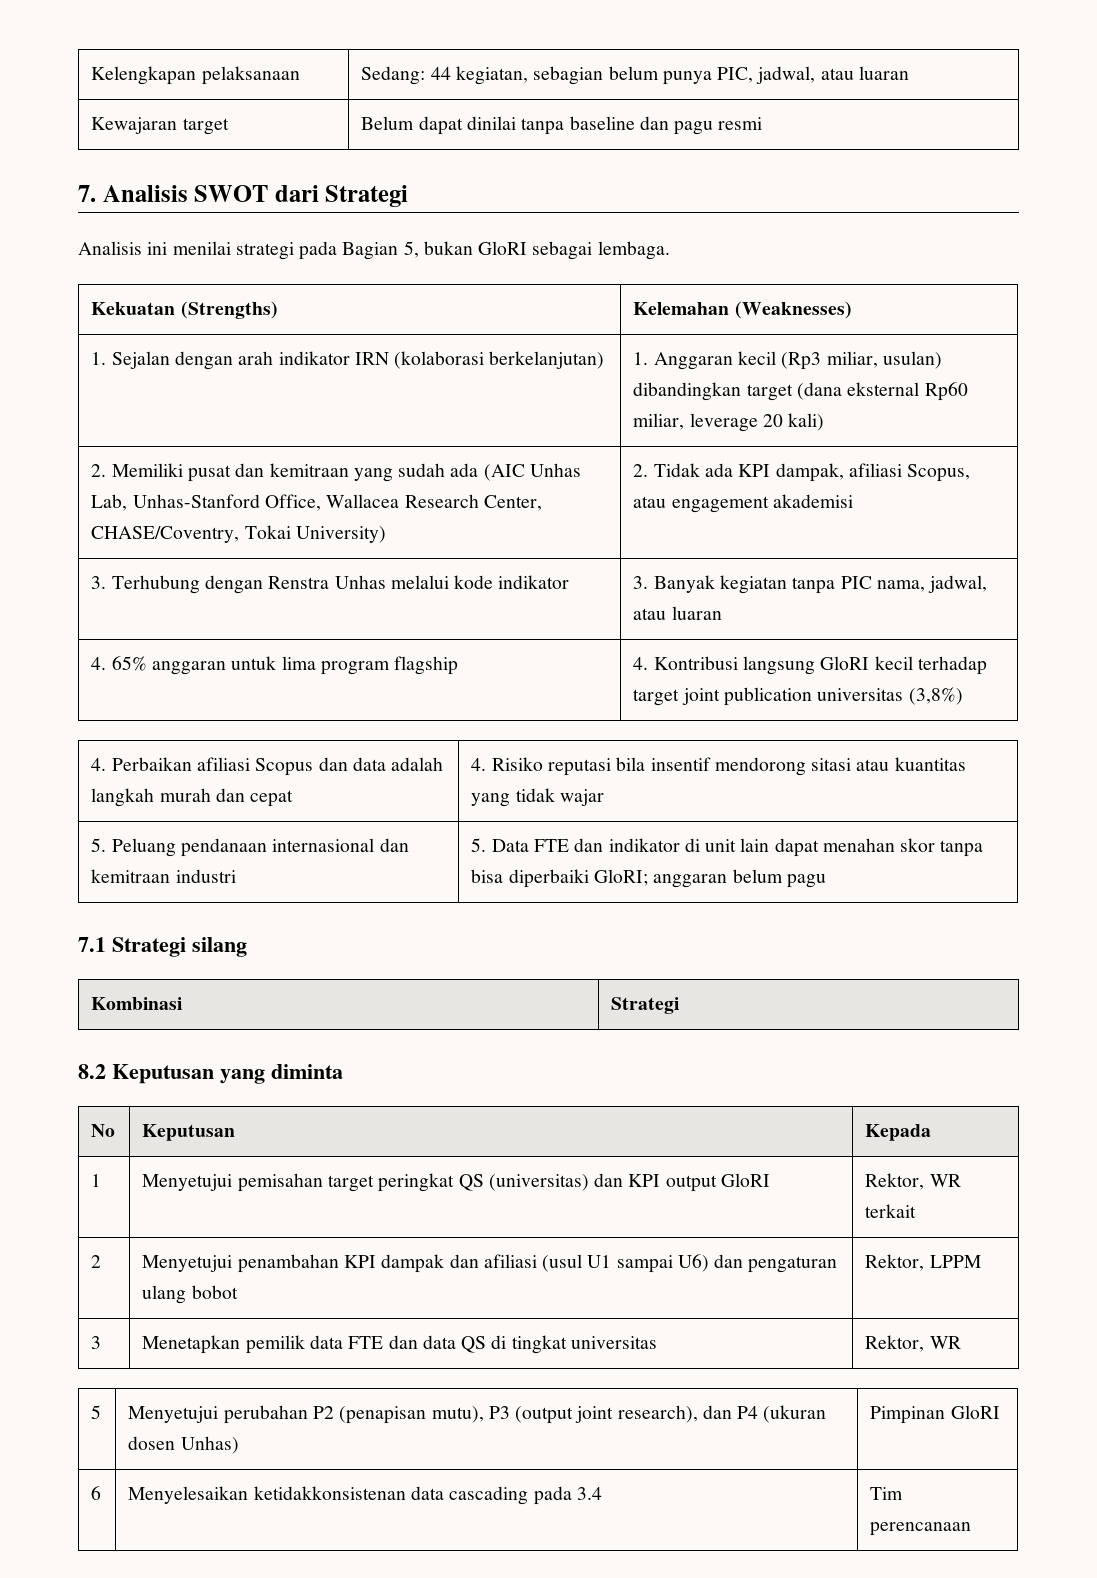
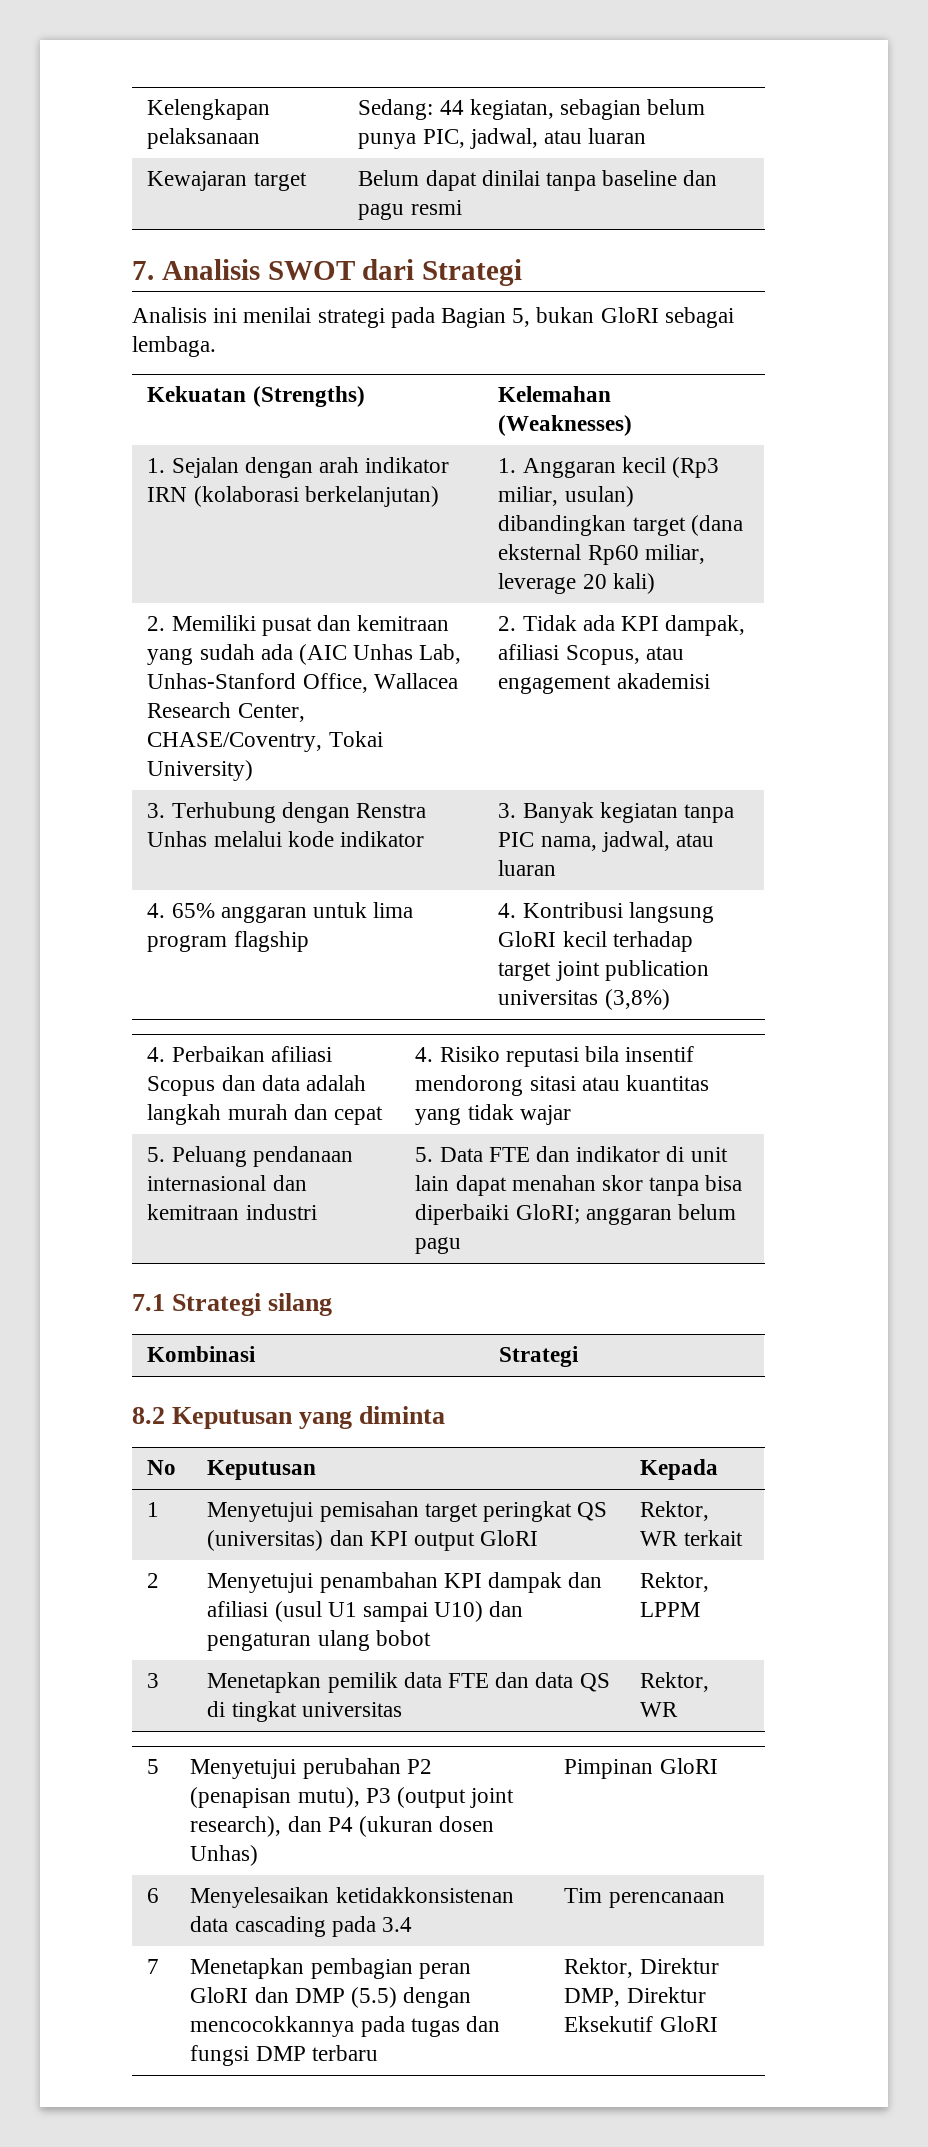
[677,1254,709,1272] U6) -> [434,1601,484,1622] U10)
(972, 1529) none -> [147,1959,160,1974] [190,1958,471,1979] [190,1987,472,2008] [190,2016,500,2037] [190,2045,378,2066] [564,1958,719,1978] [564,1987,706,2007] [564,2016,718,2032] // 7 | Menetapkan pembagian peran GloRI dan DMP (5.5) dengan mencocokkannya pada tugas dan fungsi DMP terbaru | Rektor, Direktur DMP, Direktur Eksekutif GloRI

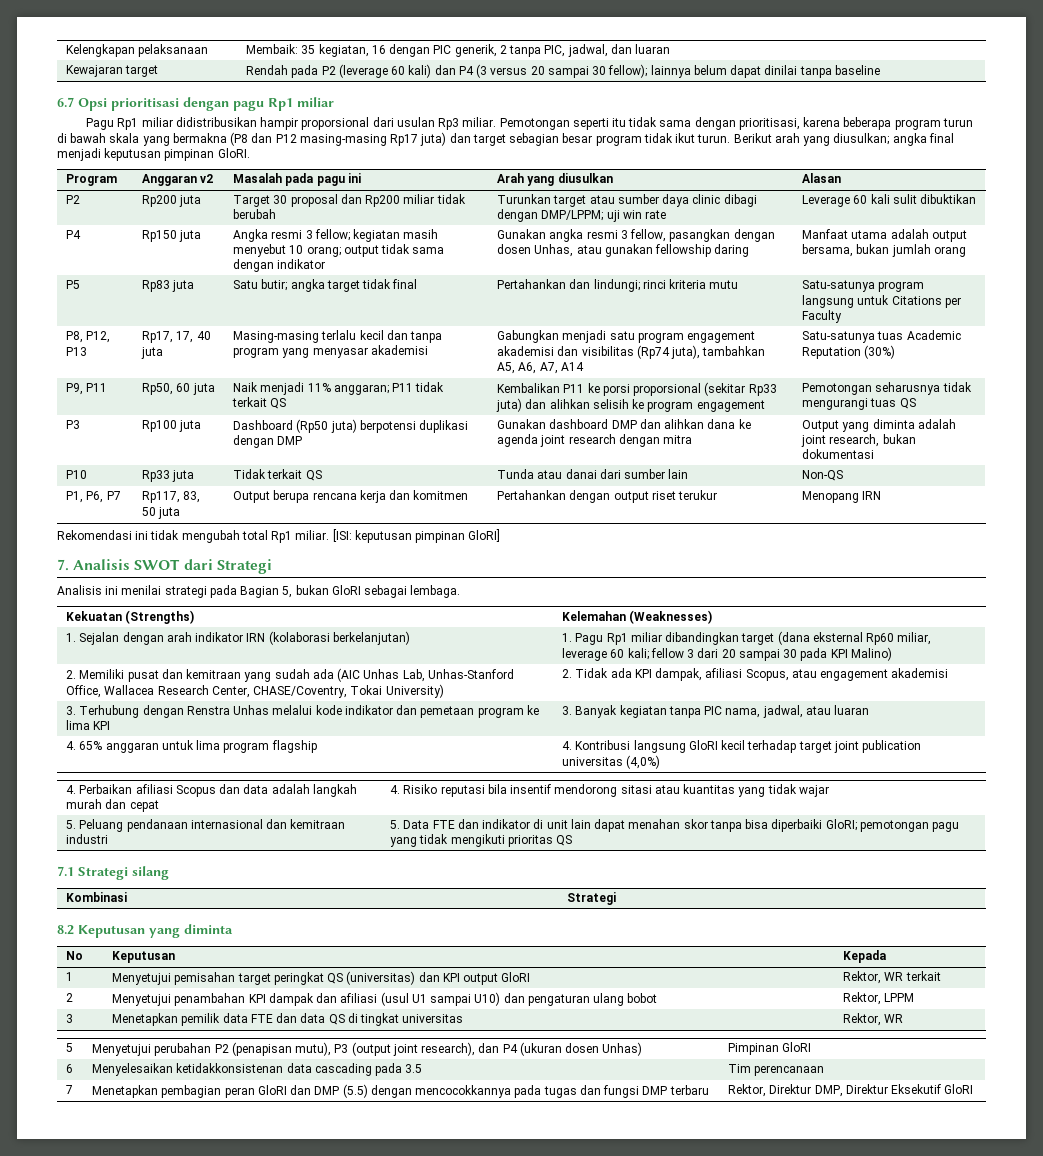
[358,99,706,120] [358,133,417,149] Sedang: 44 kegiatan, sebagian belum punya -> [246,44,542,57] Membaik: 35 kegiatan, 16 dengan PIC generik, 2 tanpa
[543,130,582,144] atau -> [610,44,632,54] dan
[358,170,718,191] [358,200,462,220] Belum dapat dinilai tanpa baseline dan pagu resmi -> [246,64,880,78] [57,97,334,111] [86,117,973,130] [57,132,954,146] [57,148,250,161] [66,174,118,186] [142,174,214,186] [233,173,361,186] [497,173,613,186] [802,173,842,183] [66,195,81,204] [142,195,202,207] [233,194,466,207] [233,209,277,219] [497,194,757,207] [497,209,667,222] [802,194,977,207] [66,230,82,239] [142,230,202,242] [233,229,439,242] [233,244,445,257] [233,259,326,272] [497,229,775,242] [497,244,750,257] [802,229,967,242] [802,244,966,257] [66,280,81,289] [142,280,195,292] [233,279,418,292] [497,279,739,292] [802,280,925,292] [802,295,961,308] [802,310,843,323] [66,331,111,343] [66,347,88,356] [142,331,211,343] [141,347,164,359] [233,330,443,343] [233,345,428,358] [497,330,756,343] [497,345,766,359] [497,362,584,374] [802,330,961,343] [802,345,896,359] [66,383,108,395] [142,383,215,395] [233,382,445,395] [232,397,287,409] [497,382,777,396] [496,398,765,412] [802,382,972,395] [802,398,916,410] [66,420,81,429] [142,420,202,432] [233,419,469,433] [233,435,303,448] [497,419,751,429] [497,434,693,447] [802,419,956,432] [801,434,916,447] [802,449,875,459] [66,470,88,479] [142,470,195,482] [233,469,322,481] [497,469,689,479] [802,470,844,481] [66,491,121,503] [142,491,201,503] [142,507,181,519] [233,490,469,503] [497,490,718,503] [802,491,882,503] [57,529,501,543] Rendah pada P2 (leverage 60 kali) dan P4 (3 versus 20 sampai 30 fellow); lainnya belum dapat dinilai tanpa baseline // 6.7 Opsi prioritisasi dengan pagu Rp1 miliar // Pagu Rp1 miliar didistribusikan hampir proporsional dari usulan Rp3 miliar. Pemotongan seperti itu tidak sama dengan prioritisasi, karena beberapa program turun di bawah skala yang bermakna (P8 dan P12 masing-masing Rp17 juta) dan target sebagian besar program tidak ikut turun. Berikut arah yang diusulkan; angka final menjadi keputusan pimpinan GloRI. // Program | Anggaran v2 | Masalah pada pagu ini | Arah yang diusulkan | Alasan // P2 | Rp200 juta | Target 30 proposal dan Rp200 miliar tidak berubah | Turunkan target atau sumber daya clinic dibagi dengan DMP/LPPM; uji win rate | Leverage 60 kali sulit dibuktikan // P4 | Rp150 juta | Angka resmi 3 fellow; kegiatan masih menyebut 10 orang; output tidak sama dengan indikator | Gunakan angka resmi 3 fellow, pasangkan dengan dosen Unhas, atau gunakan fellowship daring | Manfaat utama adalah output bersama, bukan jumlah orang // P5 | Rp83 juta | Satu butir; angka target tidak final | Pertahankan dan lindungi; rinci kriteria mutu | Satu-satunya program langsung untuk Citations per Faculty // P8, P12, P13 | Rp17, 17, 40 juta | Masing-masing terlalu kecil dan tanpa program yang menyasar akademisi | Gabungkan menjadi satu program engagement akademisi dan visibilitas (Rp74 juta), tambahkan A5, A6, A7, A14 | Satu-satunya tuas Academic Reputation (30%) // P9, P11 | Rp50, 60 juta | Naik menjadi 11% anggaran; P11 tidak terkait QS | Kembalikan P11 ke porsi proporsional (sekitar Rp33 juta) dan alihkan selisih ke program engagement | Pemotongan seharusnya tidak mengurangi tuas QS // P3 | Rp100 juta | Dashboard (Rp50 juta) berpotensi duplikasi dengan DMP | Gunakan dashboard DMP dan alihkan dana ke agenda joint research dengan mitra | Output yang diminta adalah joint research, bukan dokumentasi // P10 | Rp33 juta | Tidak terkait QS | Tunda atau danai dari sumber lain | Non-QS // P1, P6, P7 | Rp117, 83, 50 juta | Output berupa rencana kerja dan komitmen | Pertahankan dengan output riset terukur | Menopang IRN // Rekomendasi ini tidak mengubah total Rp1 miliar. [ISI: keputusan pimpinan GloRI]
[522,457,719,478] [498,486,634,507] Anggaran kecil (Rp3 miliar, usulan) -> [575,632,662,645] Pagu Rp1 miliar
[582,573,655,594] 20 kali) -> [610,647,892,661] 60 kali; fellow 3 dari 20 sampai 30 pada KPI Malino)
(424, 839) none -> [396,705,539,718] [66,720,111,730] dan pemetaan program ke lima KPI
[604,989,670,1010] (3,8%) -> [626,755,661,769] (4,0%)
[585,1204,736,1225] [415,1237,462,1254] anggaran belum pagu -> [859,820,960,832] [390,834,573,847] pemotongan pagu yang tidak mengikuti prioritas QS
[381,1917,412,1932] 3.4 -> [405,1064,423,1073] 3.5

